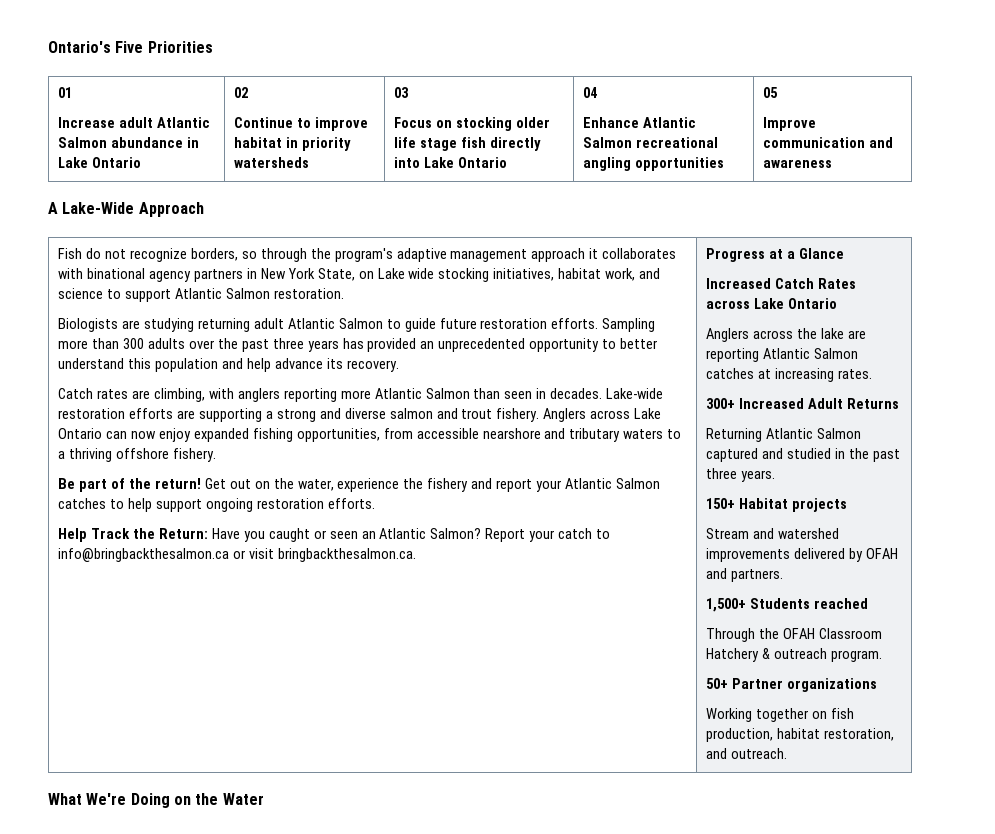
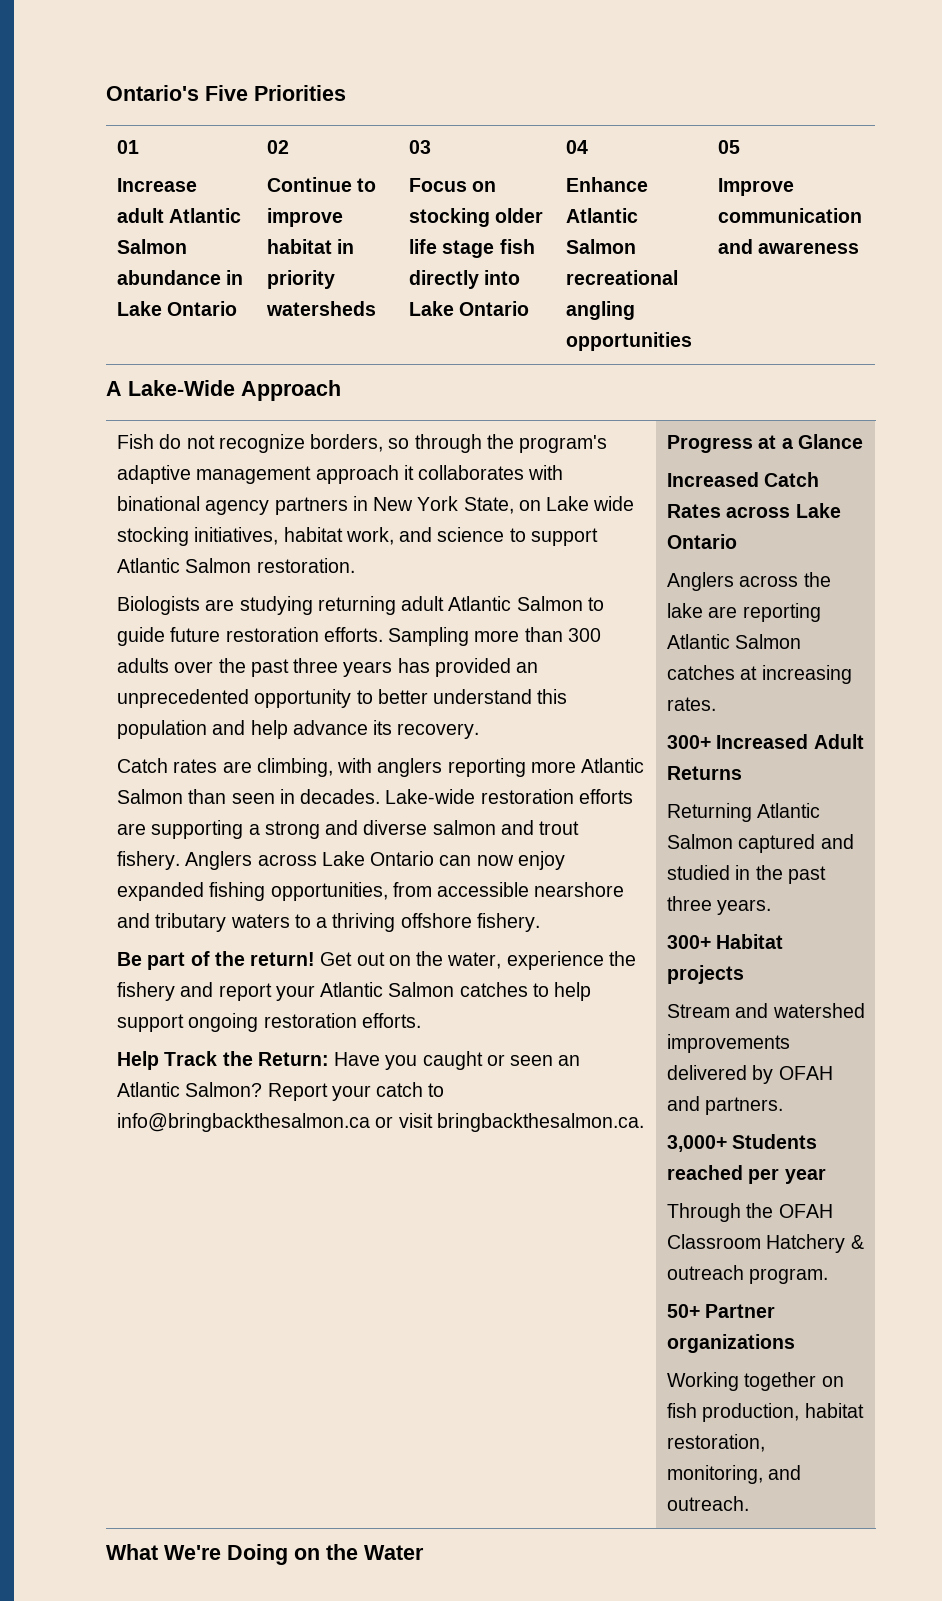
[706,498,736,509] 150+ -> [666,935,711,949] 300+
[706,598,747,612] 1,500+ -> [666,1135,727,1152] 3,000+
(869, 603) none -> [748,1168,826,1184] per year
(895, 734) none -> [666,1465,763,1484] monitoring,

